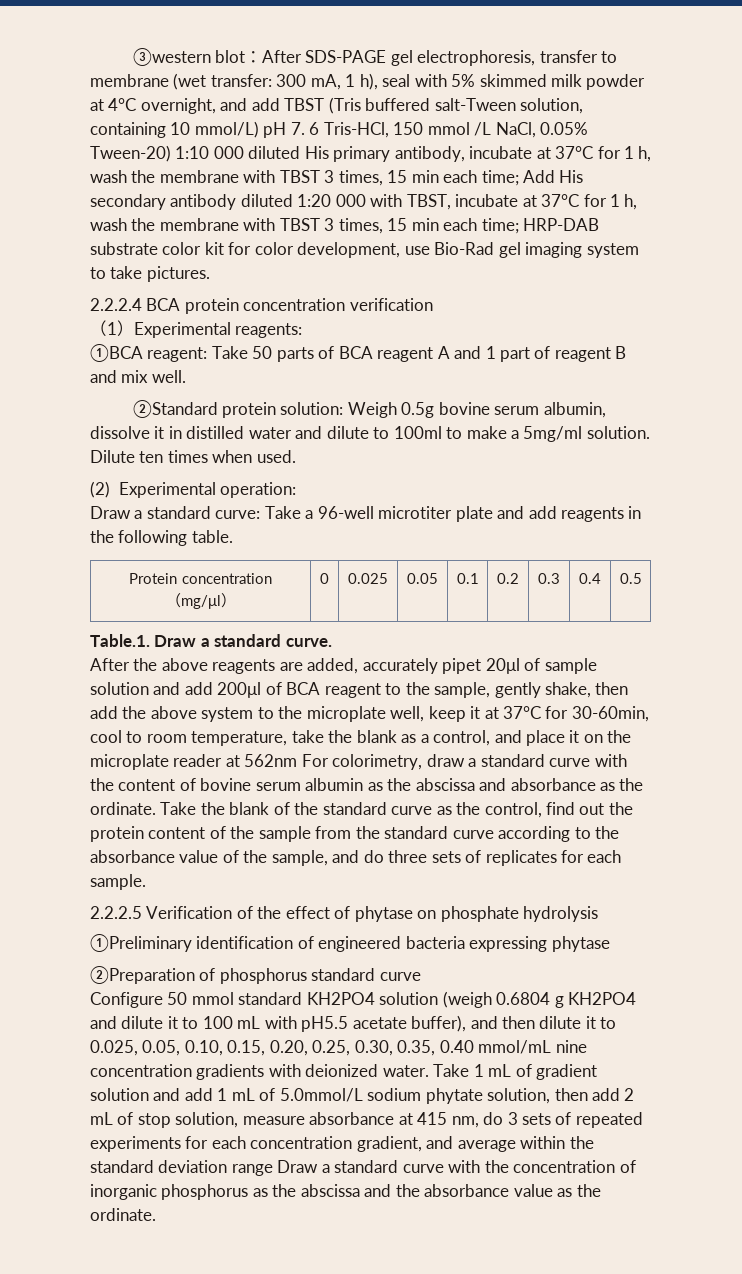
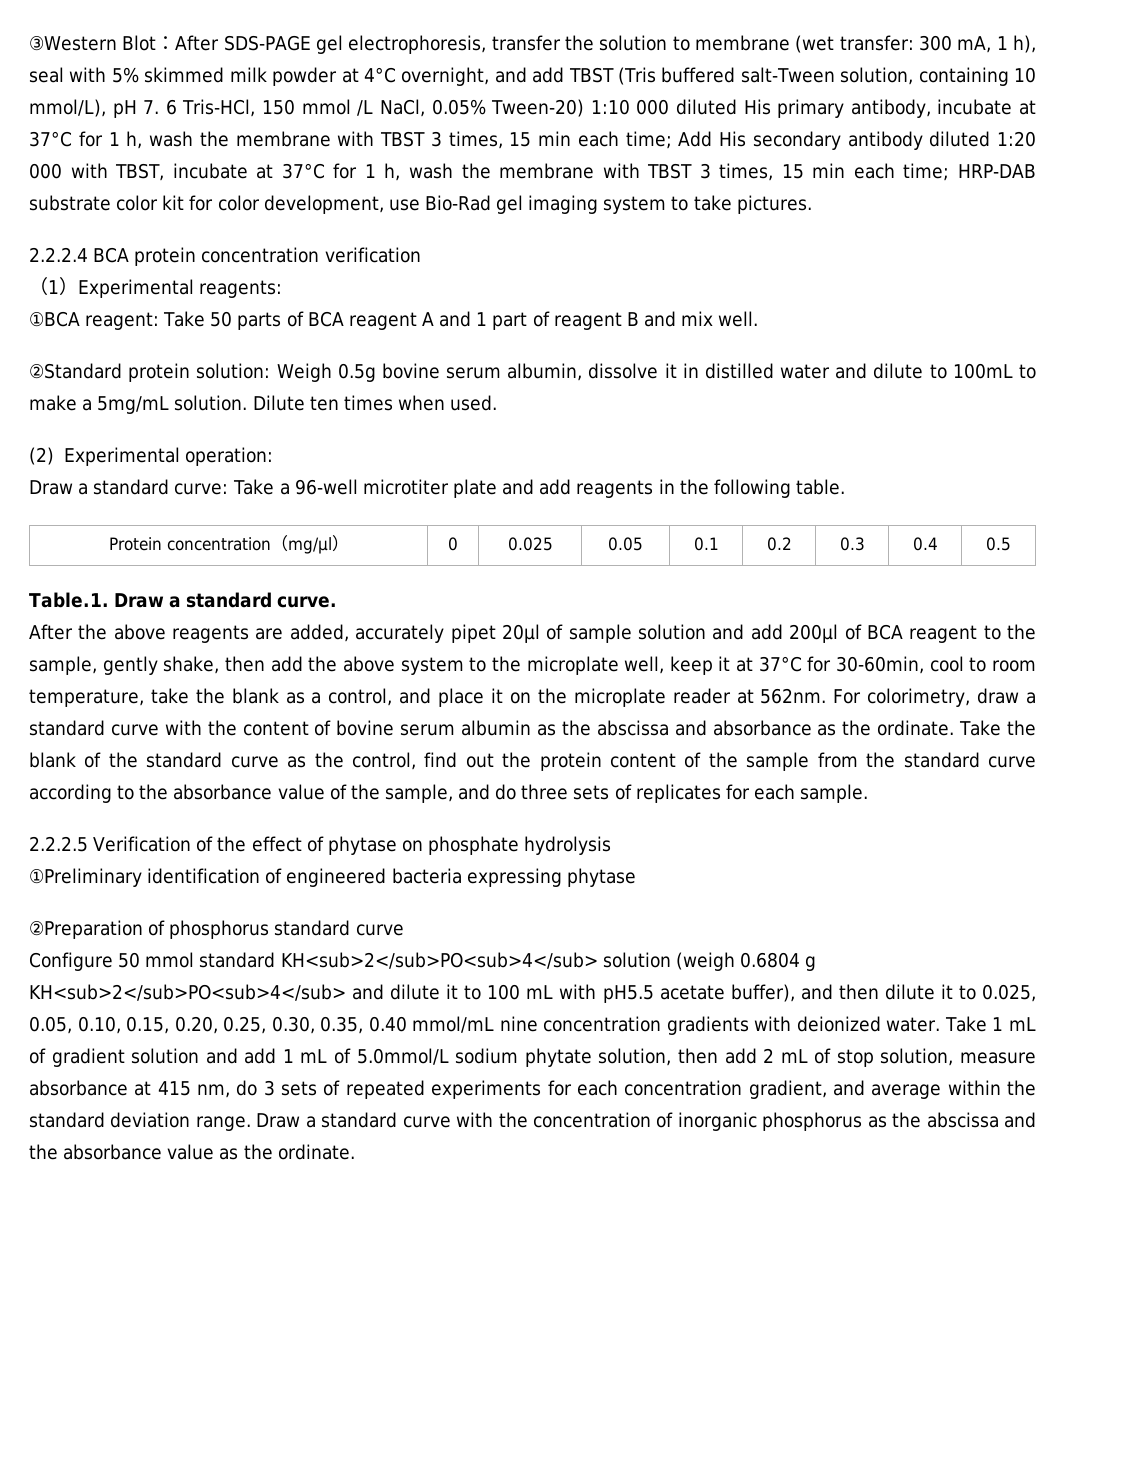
[132,48,245,66] ③western blot -> [29,35,157,51] ③Western Blot
(598, 56) none -> [564,35,668,51] the solution
[194,121,259,138] mmol/L) -> [29,99,106,117] mmol/L),
[393,426,442,439] 100ml -> [952,363,1013,379] 100mL
[523,426,583,442] 5mg/ml -> [97,396,170,414] 5mg/mL
[244,754,298,767] 562nm -> [760,688,827,704] 562nm.
[306,992,375,1005] KH2PO4 -> [280,952,598,969] KH<sub>2</sub>PO<sub>4</sub>
[568,992,637,1005] KH2PO4 -> [29,984,346,1001] KH<sub>2</sub>PO<sub>4</sub>
[231,1164,273,1176] range -> [195,1116,251,1131] range.

